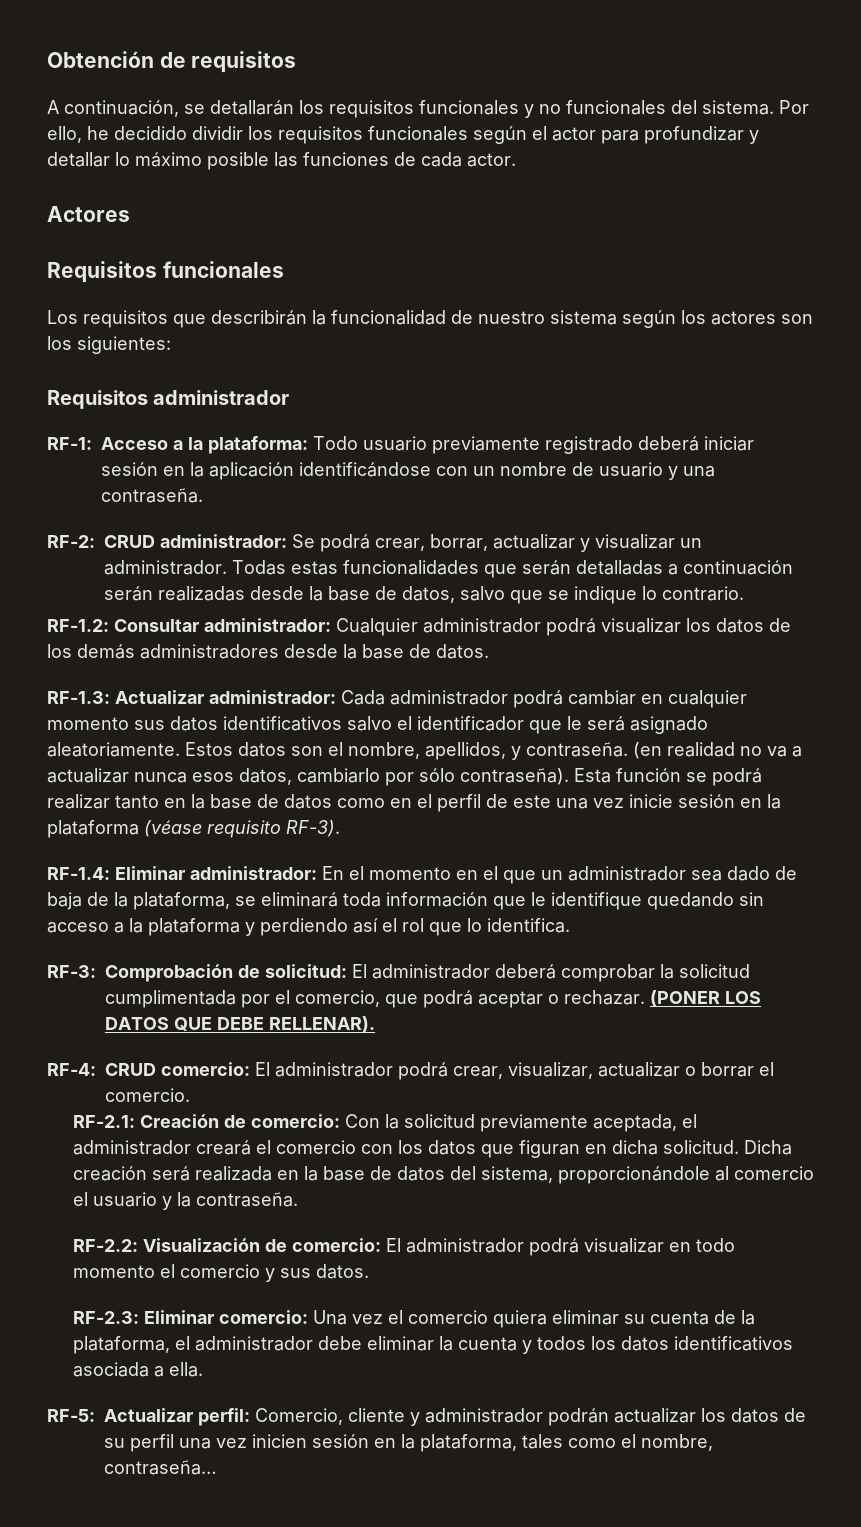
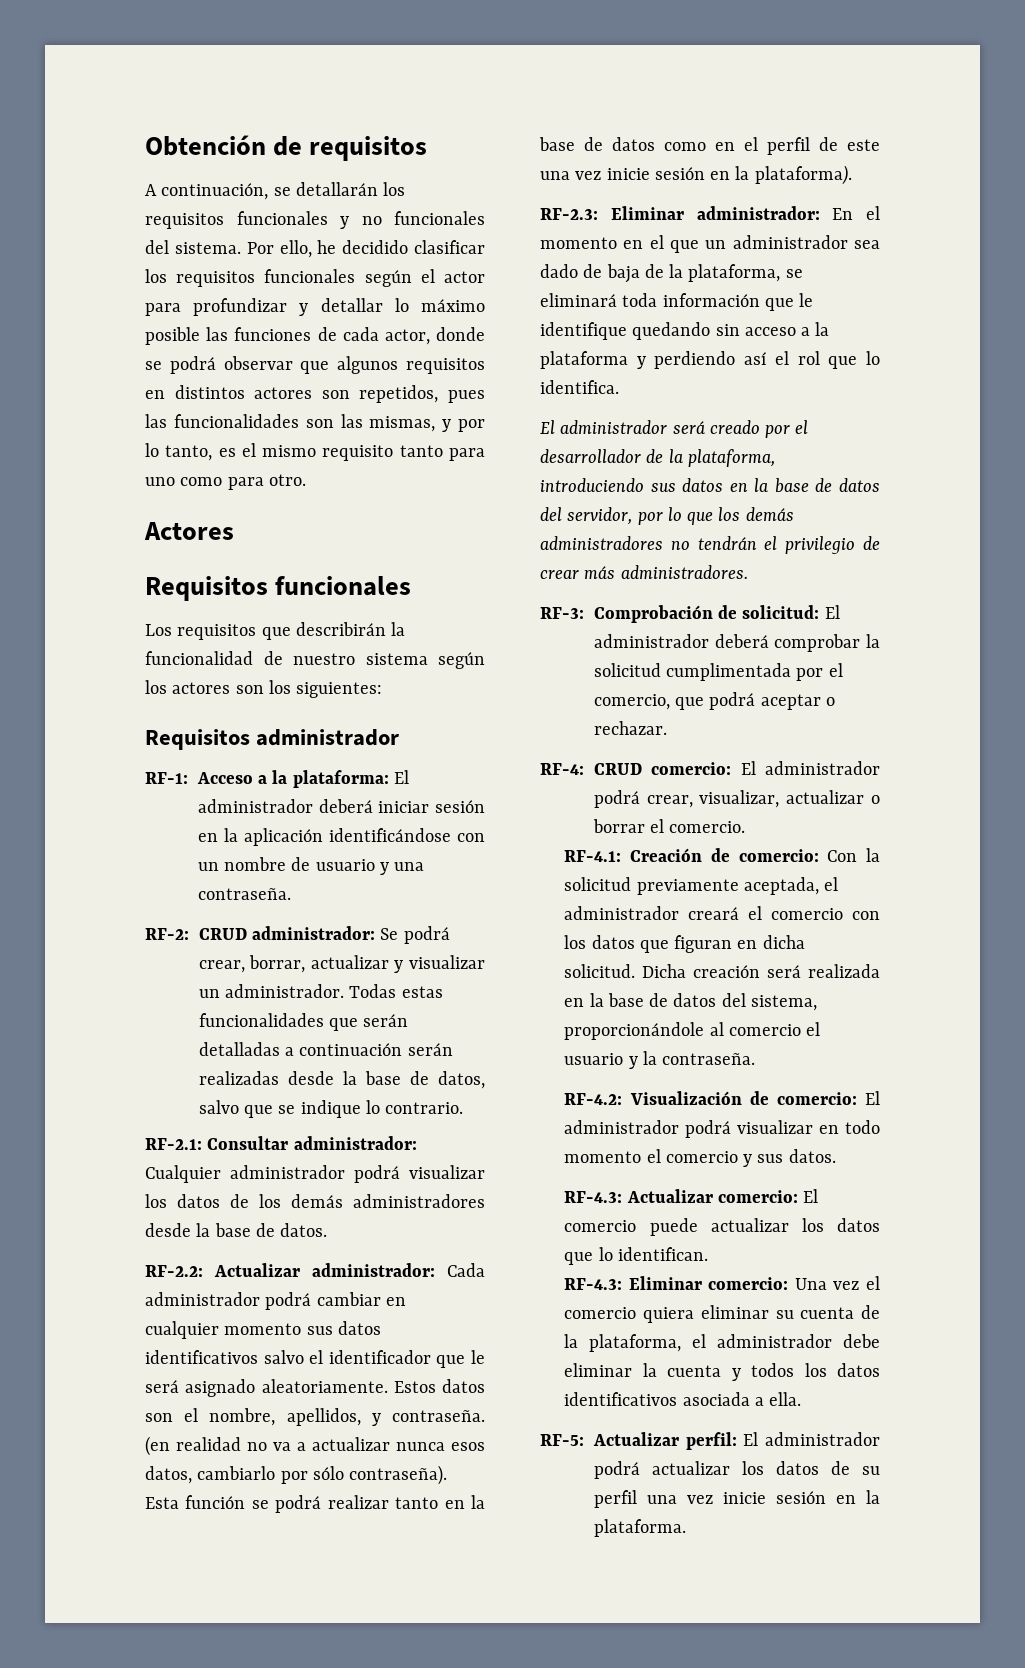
[192,126,243,140] dividir -> [413,240,485,254] clasificar
[467,153,516,167] actor. -> [384,327,485,345] [145,356,486,374] [145,385,485,403] [145,414,485,432] [145,443,485,461] [145,474,306,490] actor, donde se podrá observar que algunos requisitos en distintos actores son repetidos, pues las funcionalidades son las mismas, y por lo tanto, es el mismo requisito tanto para uno como para otro.
[313,436,633,454] Todo usuario previamente registrado -> [393,770,409,784] [197,799,313,813] El administrador
[47,619,109,632] RF-1.2: -> [145,1138,202,1150] RF-2.1:
[47,691,110,704] RF-1.3: -> [145,1265,203,1277] RF-2.2:
[47,820,340,838] [47,867,110,880] plataforma (véase requisito RF-3). // RF-1.4: -> [754,165,852,185] [540,208,598,220] plataforma). // RF-2.3:
(570, 925) none -> [540,420,809,438] [540,449,775,467] [540,478,880,493] [540,507,794,525] [540,536,880,554] [540,565,748,579] // El administrador será creado por el desarrollador de la plataforma, introduciendo sus datos en la base de datos del servidor, por lo que los demás administradores no tendrán el privilegio de crear más administradores.
[650,990,761,1007] [105,1016,375,1033] (PONER LOS DATOS QUE DEBE RELLENAR). -> (667, 728) none
[72,1115,135,1128] RF-2.1: -> [564,850,622,862] RF-4.1:
[72,1239,138,1252] RF-2.2: -> [564,1093,623,1105] RF-4.2:
[72,1311,139,1324] RF-2.3: -> [564,1189,819,1203] [564,1218,880,1236] [564,1247,708,1265] [564,1278,623,1290] RF-4.3: Actualizar comercio: El comercio puede actualizar los datos que lo identifican. // RF-4.3:
[255,1408,609,1426] Comercio, cliente y administrador podrán -> [743,1432,880,1446] [593,1461,640,1479] El administrador podrá
[252,1434,713,1452] [104,1460,217,1475] inicien sesión en la plataforma, tales como el nombre, contraseña… -> [722,1490,880,1504] [593,1519,686,1537] inicie sesión en la plataforma.

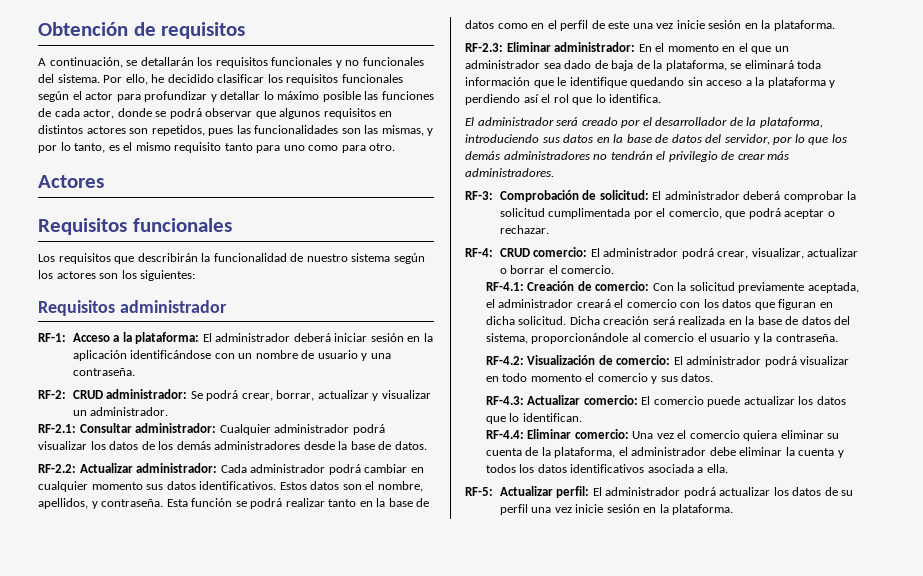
[349,984,443,998] [198,1013,409,1031] [198,1042,453,1056] [198,1071,486,1089] [198,1100,464,1118] Todas estas funcionalidades que serán detalladas a continuación serán realizadas desde la base de datos, salvo que se indique lo contrario. -> (169, 411) none
[145,1350,486,1368] [145,1379,388,1397] identificativos salvo el identificador que le será asignado aleatoriamente. -> [199,481,277,490] identificativos.
[145,1436,485,1456] [145,1465,448,1485] (en realidad no va a actualizar nunca esos datos, cambiarlo por sólo contraseña). -> (164, 503) none
[754,165,852,185] plataforma). -> [773,20,835,31] plataforma.
[564,1278,623,1290] RF-4.3: -> [485,430,524,439] RF-4.4:

